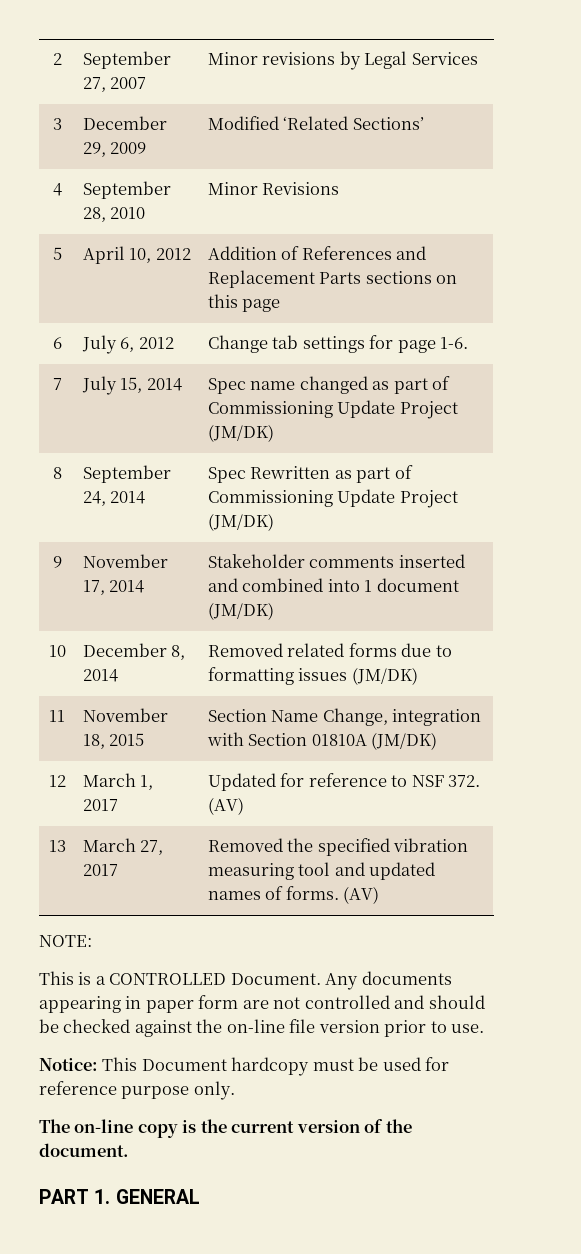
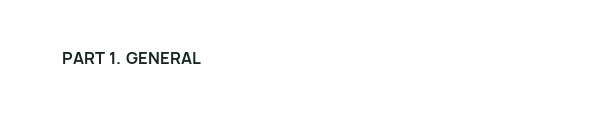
[52,53,62,65] [82,51,171,69] [82,77,147,92] [207,51,478,70] [52,118,62,130] [82,116,167,130] [82,142,147,157] [207,116,424,130] [52,183,62,196] [82,181,171,199] [82,207,146,222] [207,182,340,195] [52,247,62,260] [82,246,191,264] [207,246,427,260] [207,270,458,288] [207,294,281,312] [52,337,62,349] [81,335,174,354] [207,335,468,353] [52,378,62,390] [81,376,182,395] [207,376,450,394] [207,400,458,419] [207,424,274,442] [52,467,62,479] [82,465,171,483] [82,491,146,506] [207,465,413,483] [207,489,458,508] [207,513,274,531] [52,556,62,568] [82,554,168,568] [82,580,145,595] [207,554,465,568] [207,578,459,592] [207,602,274,620] [48,645,66,657] [82,643,186,660] [82,669,118,682] [207,643,452,657] [207,667,418,685] [49,710,65,722] [82,708,168,722] [82,733,145,749] [207,708,482,726] [206,732,438,750] [48,775,66,787] [82,773,154,790] [82,799,118,811] [207,773,480,791] [207,797,244,815] [48,840,66,852] [82,838,164,855] [82,864,118,876] [207,838,469,856] [207,862,436,880] [207,886,380,904] [39,935,92,947] [39,971,452,990] [39,995,485,1013] [39,1019,485,1037] [39,1057,450,1076] [39,1081,235,1100] [39,1119,412,1138] [39,1143,129,1157] 2 | September 27, 2007 | Minor revisions by Legal Services // 3 | December 29, 2009 | Modified ‘Related Sections’ // 4 | September 28, 2010 | Minor Revisions // 5 | April 10, 2012 | Addition of References and Replacement Parts sections on this page // 6 | July 6, 2012 | Change tab settings for page 1-6. // 7 | July 15, 2014 | Spec name changed as part of Commissioning Update Project (JM/DK) // 8 | September 24, 2014 | Spec Rewritten as part of Commissioning Update Project (JM/DK) // 9 | November 17, 2014 | Stakeholder comments inserted and combined into 1 document (JM/DK) // 10 | December 8, 2014 | Removed related forms due to formatting issues (JM/DK) // 11 | November 18, 2015 | Section Name Change, integration with Section 01810A (JM/DK) // 12 | March 1, 2017 | Updated for reference to NSF 372. (AV) // 13 | March 27, 2017 | Removed the specified vibration measuring tool and updated names of forms. (AV) // NOTE: // This is a CONTROLLED Document. Any documents appearing in paper form are not controlled and should be checked against the on-line file version prior to use. // Notice: This Document hardcopy must be used for reference purpose only. // The on-line copy is the current version of the document. // -> (62, 58) none

